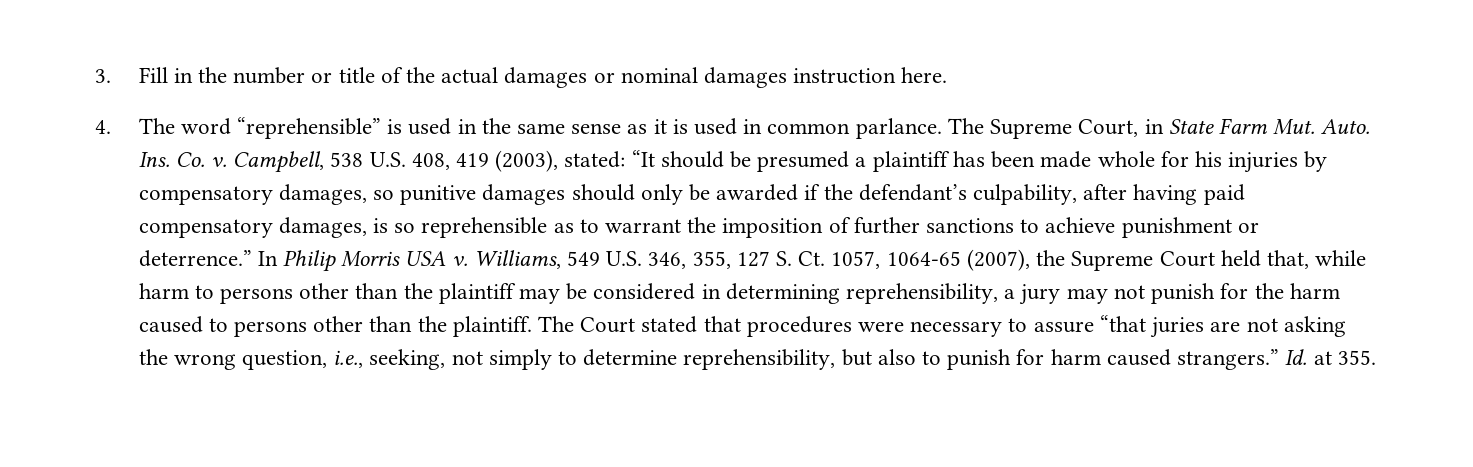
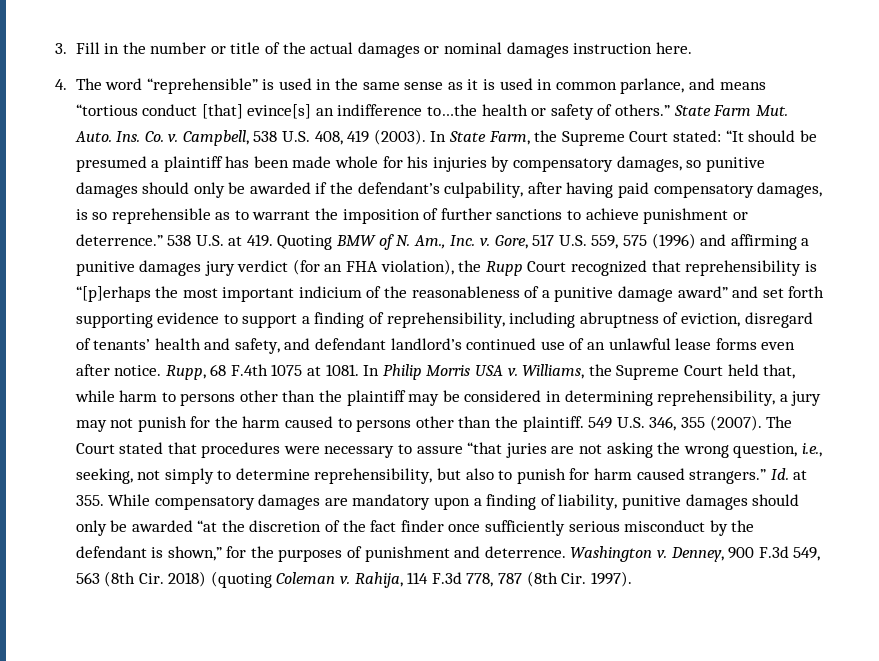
[855,118,1164,139] parlance. The Supreme Court, in -> [620,78,766,94] [75,104,670,120] parlance, and means “tortious conduct [that] evince[s] an indifference to…the health or safety of others.”
[495,150,559,172] (2003), -> [373,129,669,146] (2003). In State Farm, the Supreme Court
(252, 258) none -> [167,233,810,250] [75,259,817,276] [75,286,825,302] [75,312,813,328] [75,338,796,354] [75,364,359,380] 538 U.S. at 419. Quoting BMW of N. Am., Inc. v. Gore, 517 U.S. 559, 575 (1996) and affirming a punitive damages jury verdict (for an FHA violation), the Rupp Court recognized that reprehensibility is “[p]erhaps the most important indicium of the reasonableness of a punitive damage award” and set forth supporting evidence to support a finding of reprehensibility, including abruptness of eviction, disregard of tenants’ health and safety, and defendant landlord’s continued use of an unlawful lease forms even after notice. Rupp, 68 F.4th 1075 at 1081.
[566,249,1030,271] 549 U.S. 346, 355, 127 S. Ct. 1057, 1064-65 (2007), -> (585, 371) none
(532, 326) none -> [588,415,762,431] 549 U.S. 346, 355 (2007).
(1376, 357) none -> [108,494,800,510] [75,520,755,536] [75,546,821,562] [75,571,632,588] While compensatory damages are mandatory upon a finding of liability, punitive damages should only be awarded “at the discretion of the fact finder once sufficiently serious misconduct by the defendant is shown,” for the purposes of punishment and deterrence. Washington v. Denney, 900 F.3d 549, 563 (8th Cir. 2018) (quoting Coleman v. Rahija, 114 F.3d 778, 787 (8th Cir. 1997).

